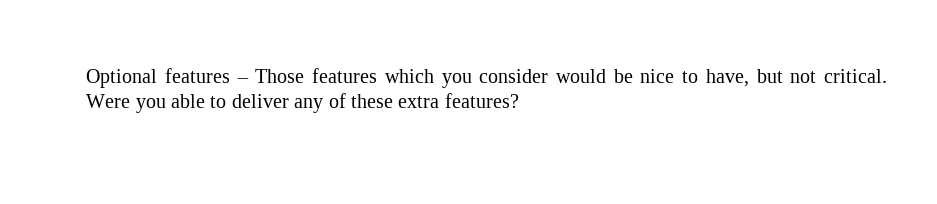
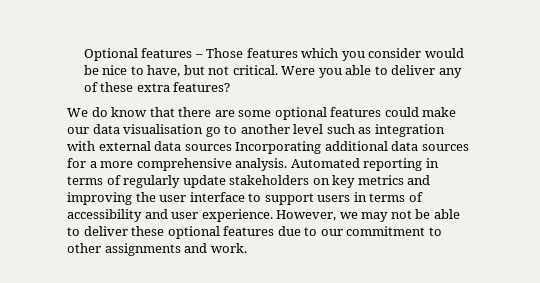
(519, 100) none -> [67,107,457,120] [67,124,445,137] [67,141,469,154] [67,158,439,171] [67,175,431,188] [67,192,423,205] [67,209,460,222] [67,226,442,239] [67,243,247,256] // We do know that there are some optional features could make our data visualisation go to another level such as integration with external data sources Incorporating additional data sources for a more comprehensive analysis. Automated reporting in terms of regularly update stakeholders on key metrics and improving the user interface to support users in terms of accessibility and user experience. However, we may not be able to deliver these optional features due to our commitment to other assignments and work.

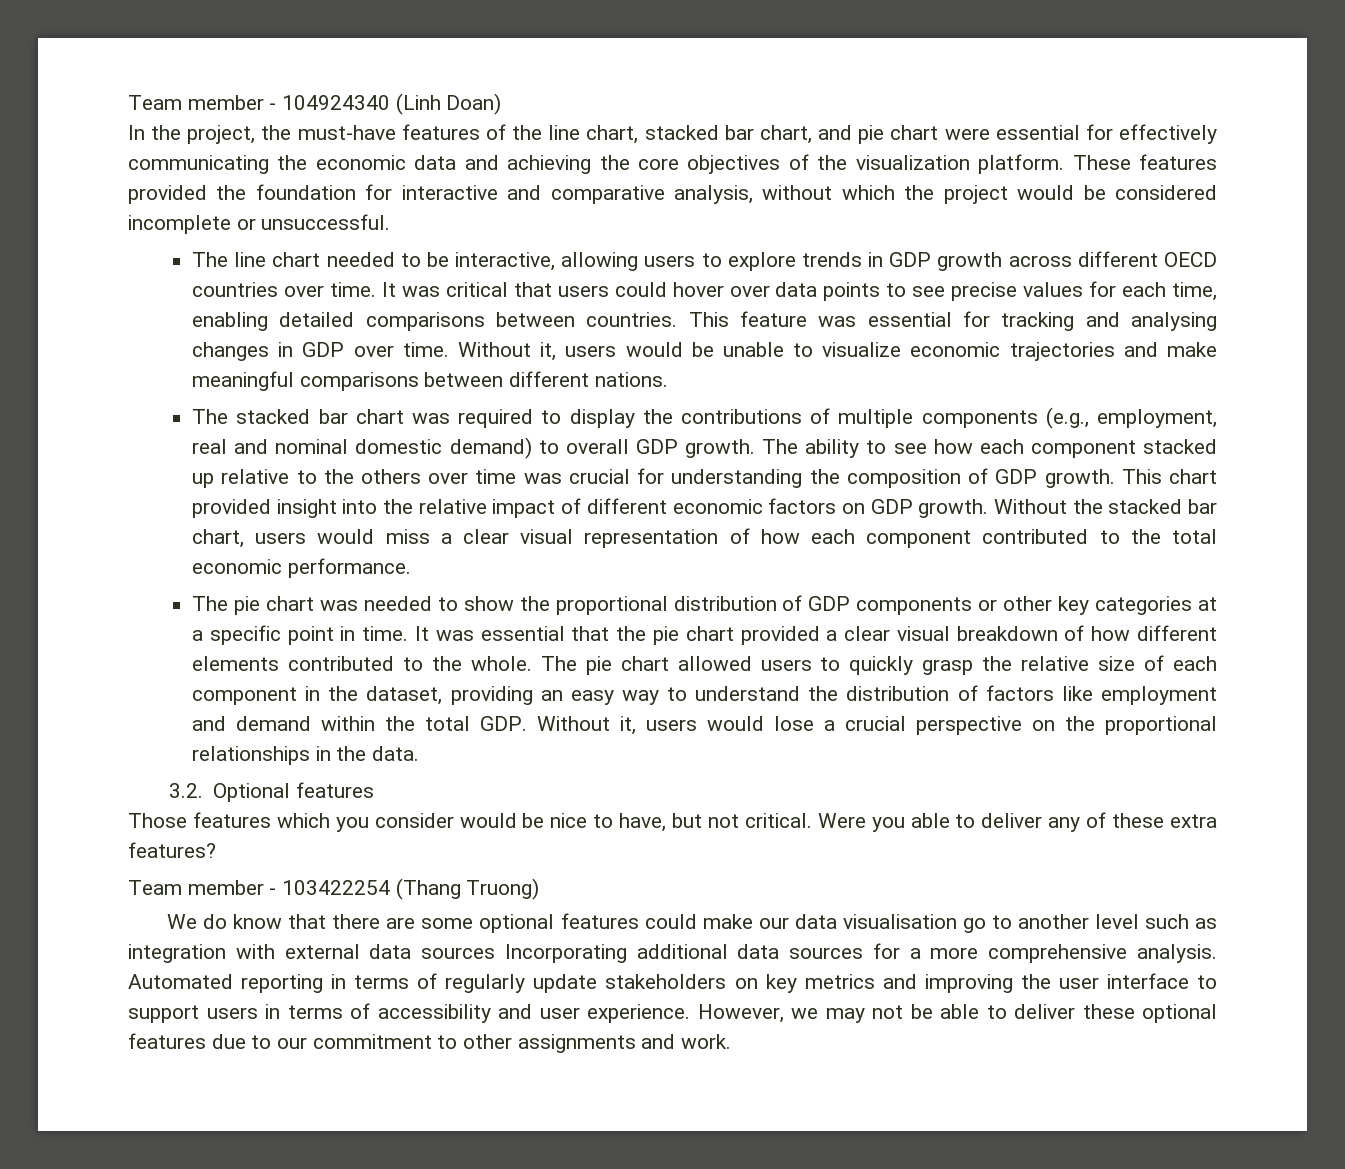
(83, 54) none -> [128,93,502,115] [128,124,1217,144] [128,154,1217,174] [128,184,1217,204] [128,214,391,234] [192,251,1217,271] [192,281,1218,301] [192,311,1218,331] [192,342,1217,361] [192,371,668,391] [192,407,1217,429] [192,437,1217,459] [192,468,1218,488] [192,498,1217,518] [192,528,1218,548] [192,558,411,578] [192,595,1217,615] [192,625,1217,645] [192,655,1217,675] [192,685,1217,705] [192,716,1217,735] [192,746,420,765] [168,783,203,798] Team member - 104924340 (Linh Doan) // In the project, the must-have features of the line chart, stacked bar chart, and pie chart were essential for effectively communicating the economic data and achieving the core objectives of the visualization platform. These features provided the foundation for interactive and comparative analysis, without which the project would be considered incomplete or unsuccessful. // The line chart needed to be interactive, allowing users to explore trends in GDP growth across different OECD countries over time. It was critical that users could hover over data points to see precise values for each time, enabling detailed comparisons between countries. This feature was essential for tracking and analysing changes in GDP over time. Without it, users would be unable to visualize economic trajectories and make meaningful comparisons between different nations. // The stacked bar chart was required to display the contributions of multiple components (e.g., employment, real and nominal domestic demand) to overall GDP growth. The ability to see how each component stacked up relative to the others over time was crucial for understanding the composition of GDP growth. This chart provided insight into the relative impact of different economic factors on GDP growth. Without the stacked bar chart, users would miss a clear visual representation of how each component contributed to the total economic performance. // The pie chart was needed to show the proportional distribution of GDP components or other key categories at a specific point in time. It was essential that the pie chart provided a clear visual breakdown of how different elements contributed to the whole. The pie chart allowed users to quickly grasp the relative size of each component in the dataset, providing an easy way to understand the distribution of factors like employment and demand within the total GDP. Without it, users would lose a crucial perspective on the proportional relationships in the data. // 3.2.
[194,54,203,58] – -> (375, 790) //
(231, 87) none -> [128,878,540,900] // Team member - 103422254 (Thang Truong)

